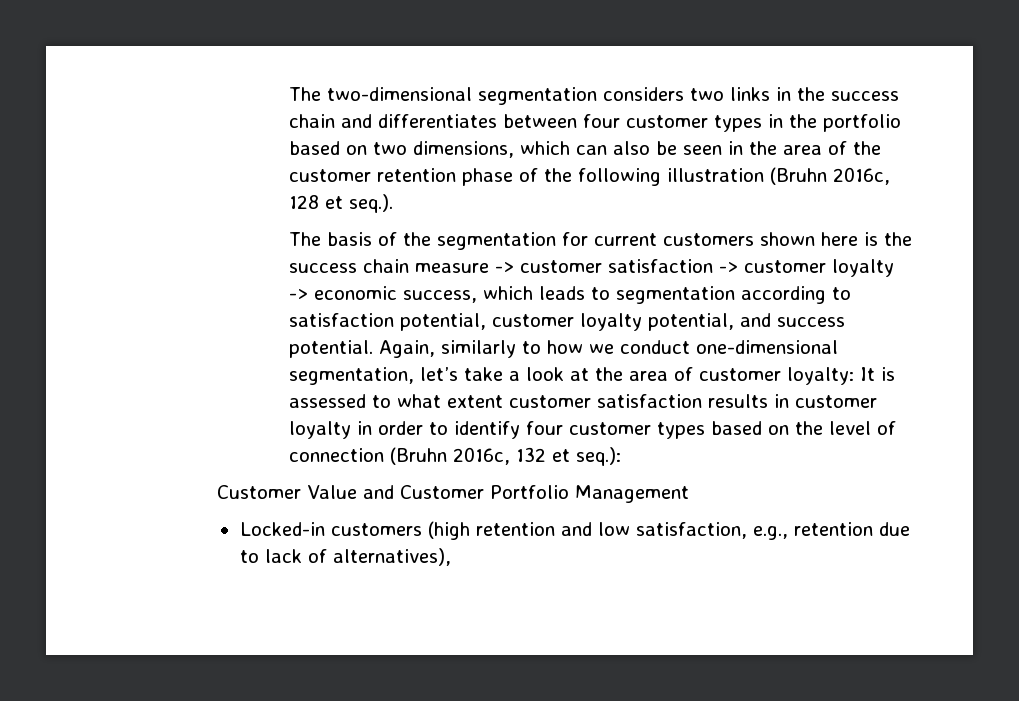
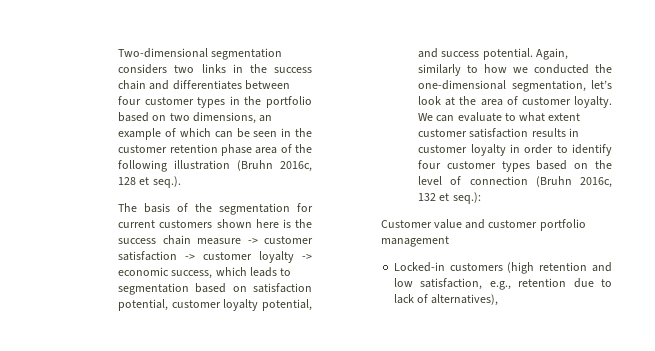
[289,87,473,101] The two-dimensional -> [118,48,209,58] Two-dimensional
(515, 149) none -> [259,115,273,122] [118,128,177,140] an example of
[613,141,651,155] also -> (233, 134) none
[783,141,882,155] area of the -> (312, 132) none
(514, 177) none -> [255,147,278,154] area
[741,286,852,304] according to -> [195,283,247,293] based on
[620,340,691,354] conduct -> [534,64,612,74] conducted the
[464,367,521,381] take a -> (612, 84) none
[787,367,896,385] [289,394,367,408] loyalty: It is assessed -> [574,96,612,108] [418,112,502,122] loyalty. We can evaluate
[307,485,690,503] Value and Customer Portfolio Management -> [433,219,586,231] [380,236,449,247] value and customer portfolio management

